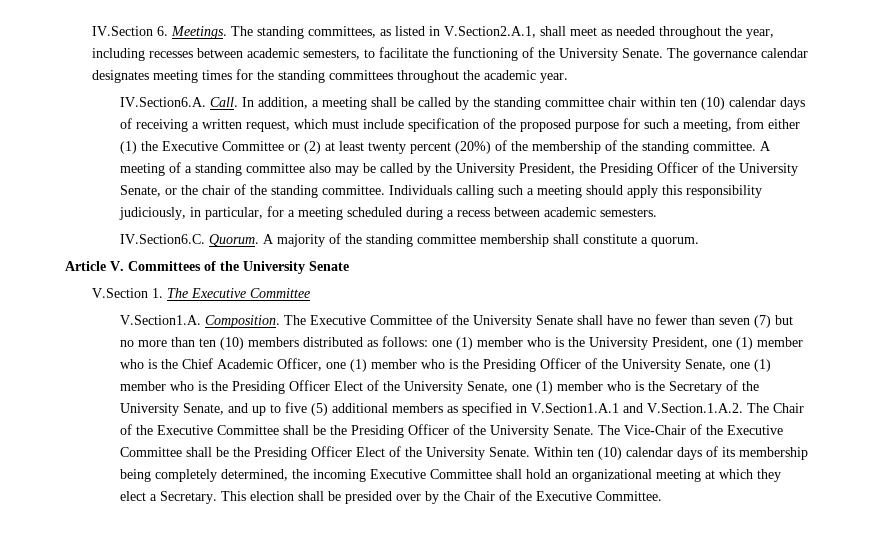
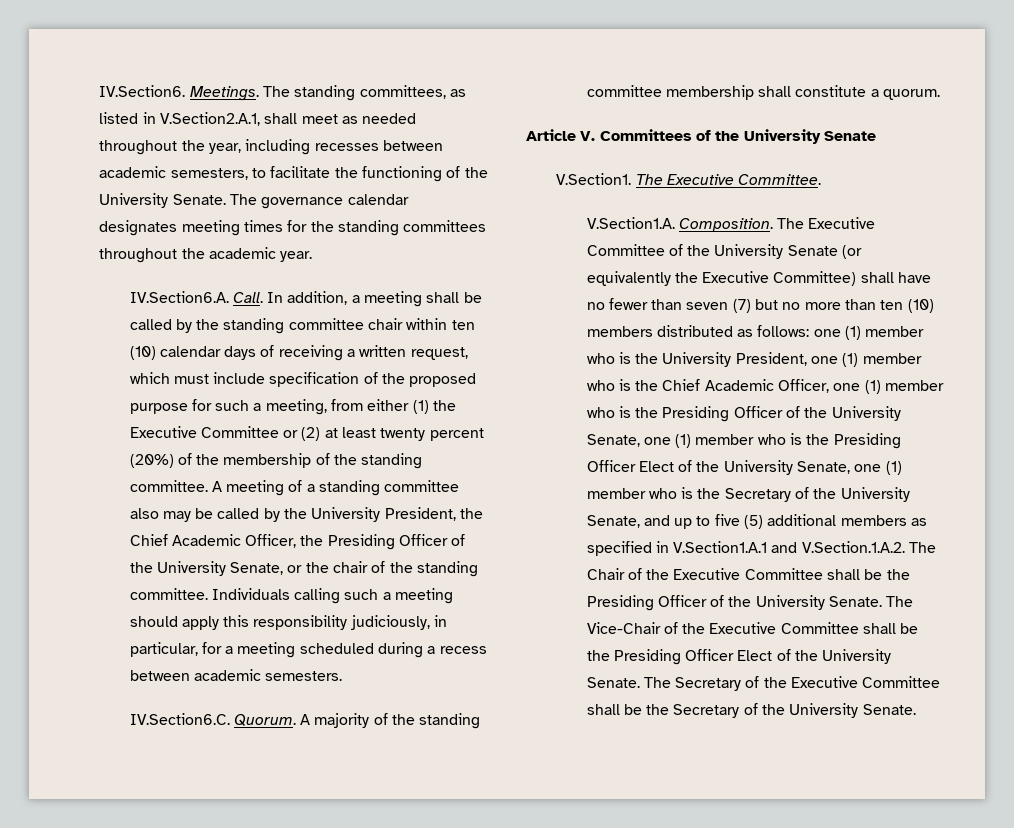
[92,26,169,36] IV.Section 6. -> [99,85,186,97] IV.Section6.
(596, 168) none -> [129,534,324,548] Chief Academic Officer, the
[92,288,311,298] V.Section 1. The Executive Committee -> [556,173,822,185] V.Section1. The Executive Committee.
(573, 320) none -> [842,245,863,259] [586,271,857,286] (or equivalently the Executive Committee)
[533,446,808,460] [119,469,781,482] [119,490,662,504] Within ten (10) calendar days of its membership being completely determined, the incoming Executive Committee shall hold an organizational meeting at which they elect a Secretary. This election shall be presided over by the Chair of the Executive Committee. -> [643,676,941,691] [586,703,916,718] The Secretary of the Executive Committee shall be the Secretary of the University Senate.

